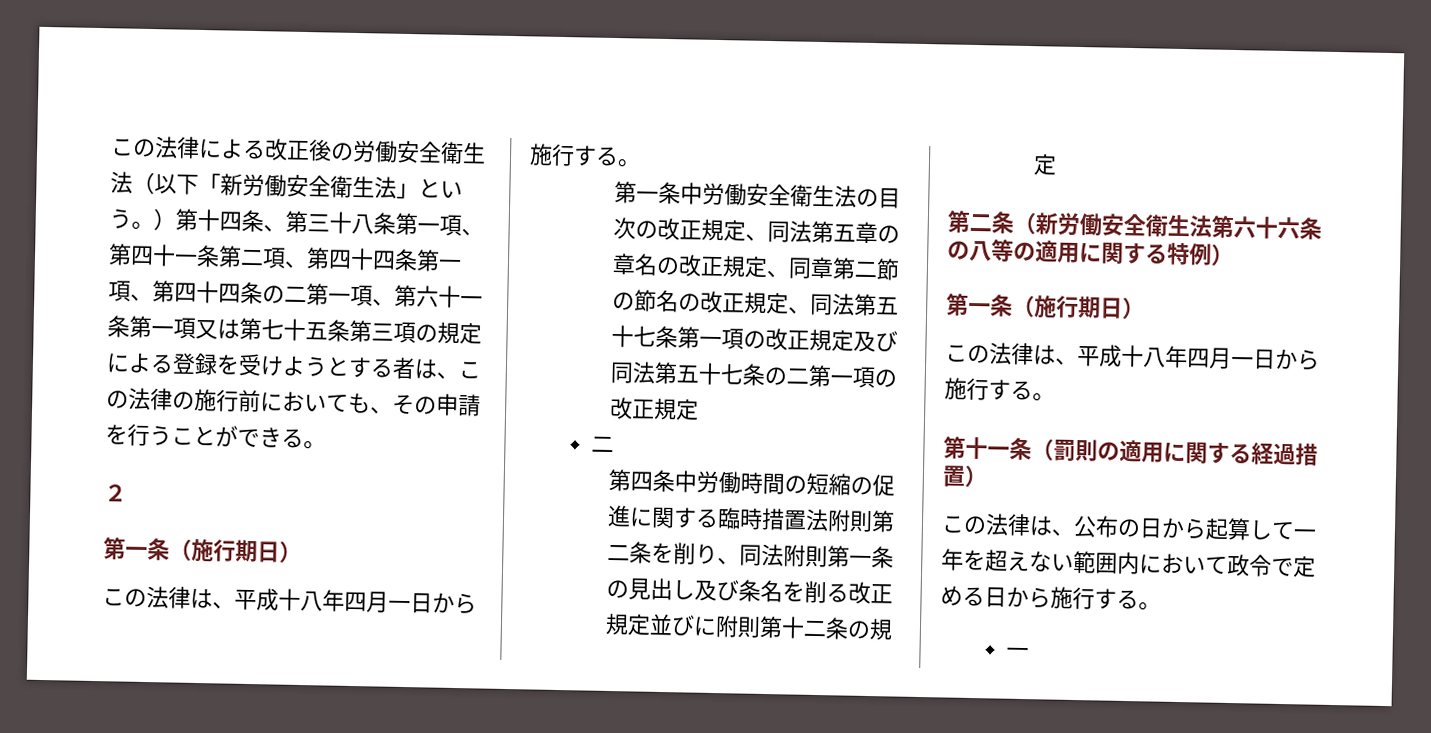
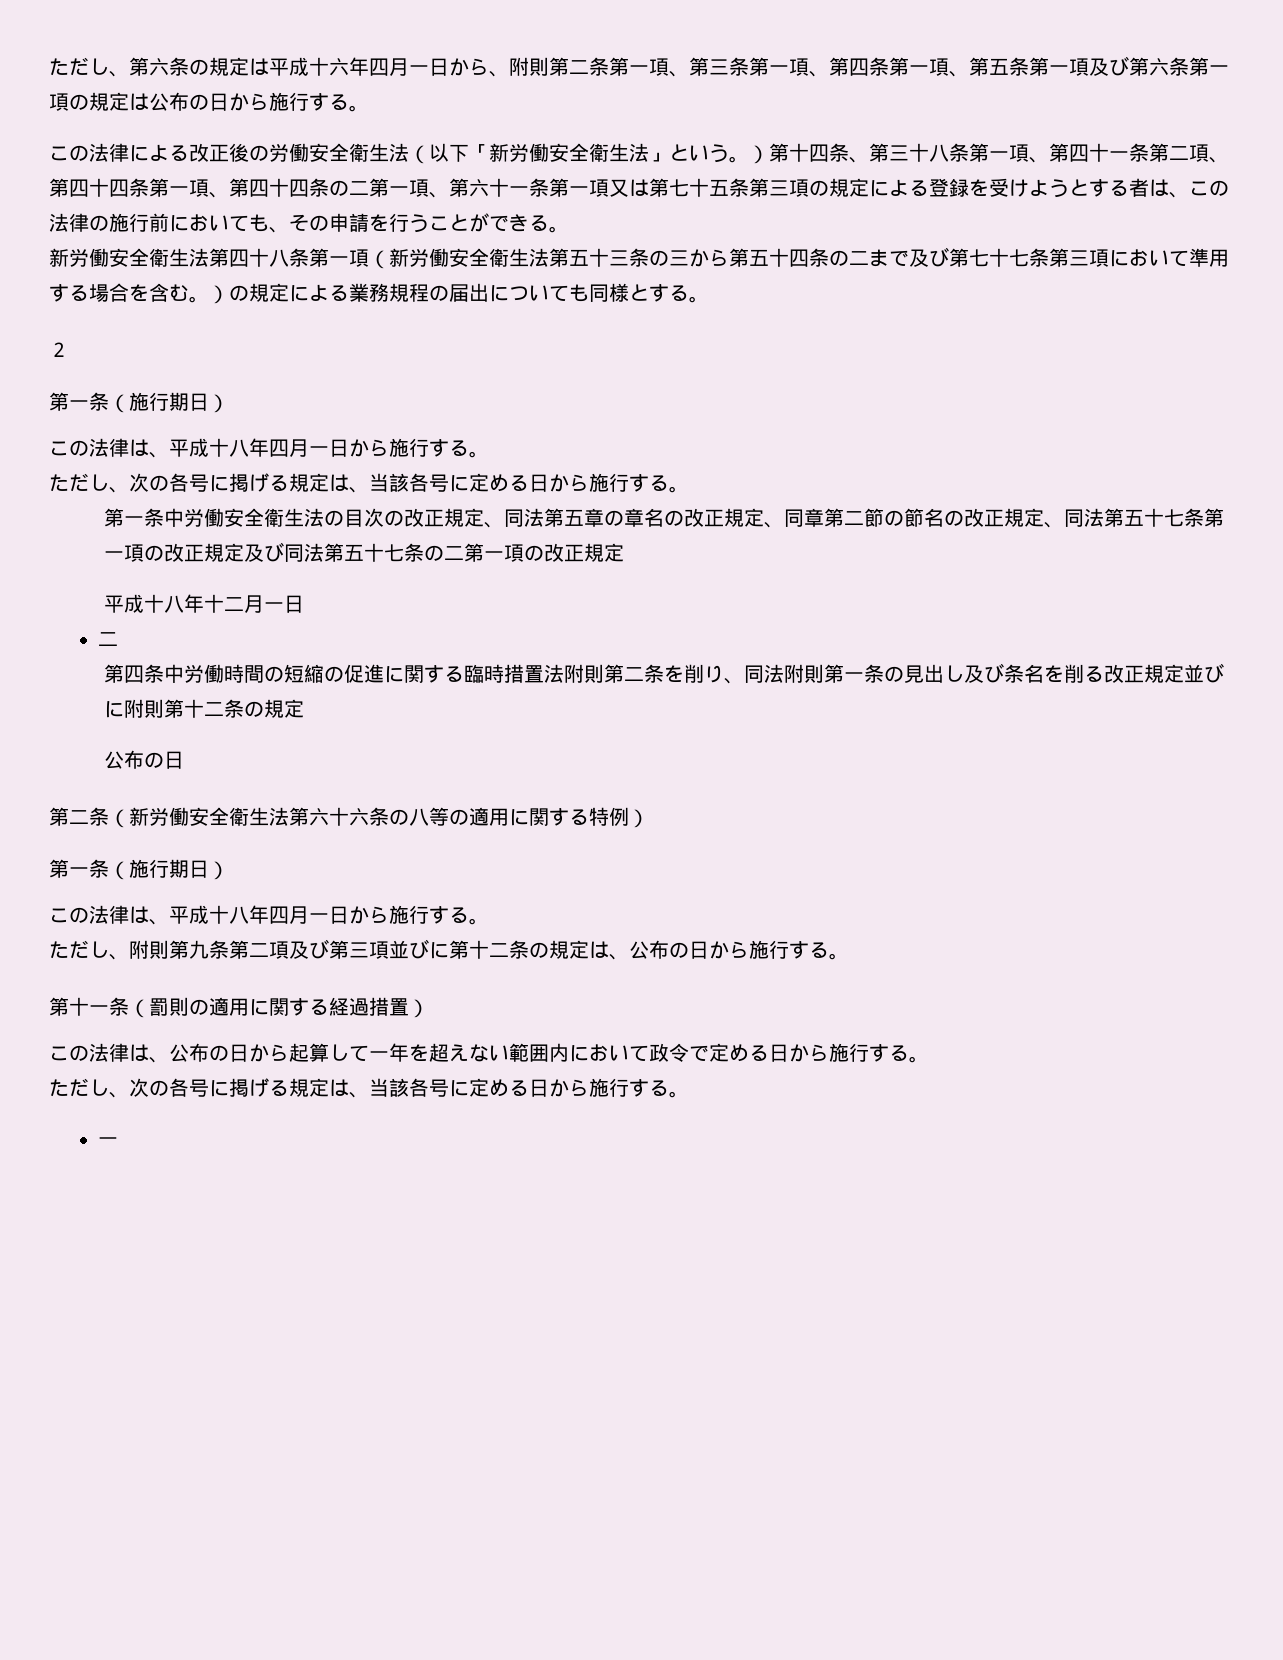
(110, 147) none -> [49,56,1229,77] [49,92,369,112] ただし、第六条の規定は平成十六年四月一日から、附則第二条第一項、第三条第一項、第四条第一項、第五条第一項及び第六条第一項の規定は公布の日から施行する。 //
(326, 445) none -> [49,247,1229,269] [49,283,709,304] // 新労働安全衛生法第四十八条第一項（新労働安全衛生法第五十三条の三から第五十四条の二まで及び第七十七条第三項において準用する場合を含む。）の規定による業務規程の届出についても同様とする。
(640, 163) none -> [49,473,689,493] // ただし、次の各号に掲げる規定は、当該各号に定める日から施行する。
(699, 409) none -> [103,594,304,613] // 平成十八年十二月一日
(1057, 164) none -> [103,750,184,769] // 公布の日
(1055, 397) none -> [49,939,849,960] // ただし、附則第九条第二項及び第三項並びに第十二条の規定は、公布の日から施行する。
(1161, 606) none -> [49,1078,689,1098] // ただし、次の各号に掲げる規定は、当該各号に定める日から施行する。

